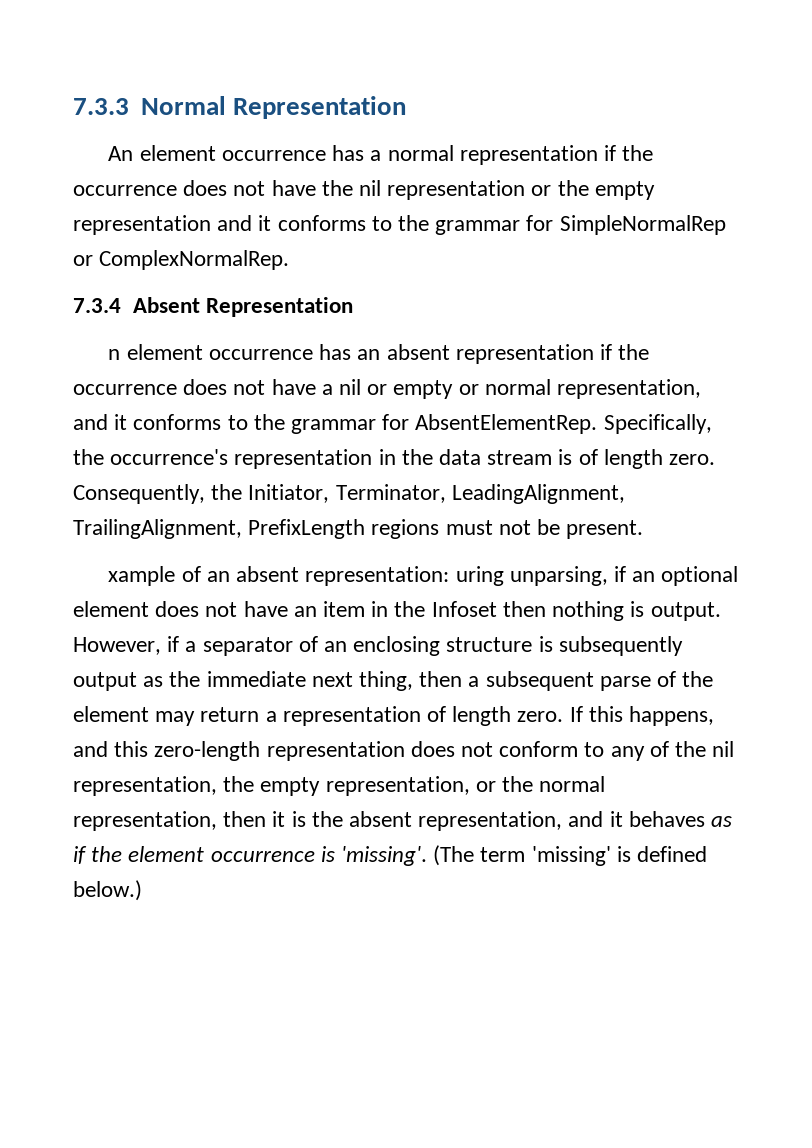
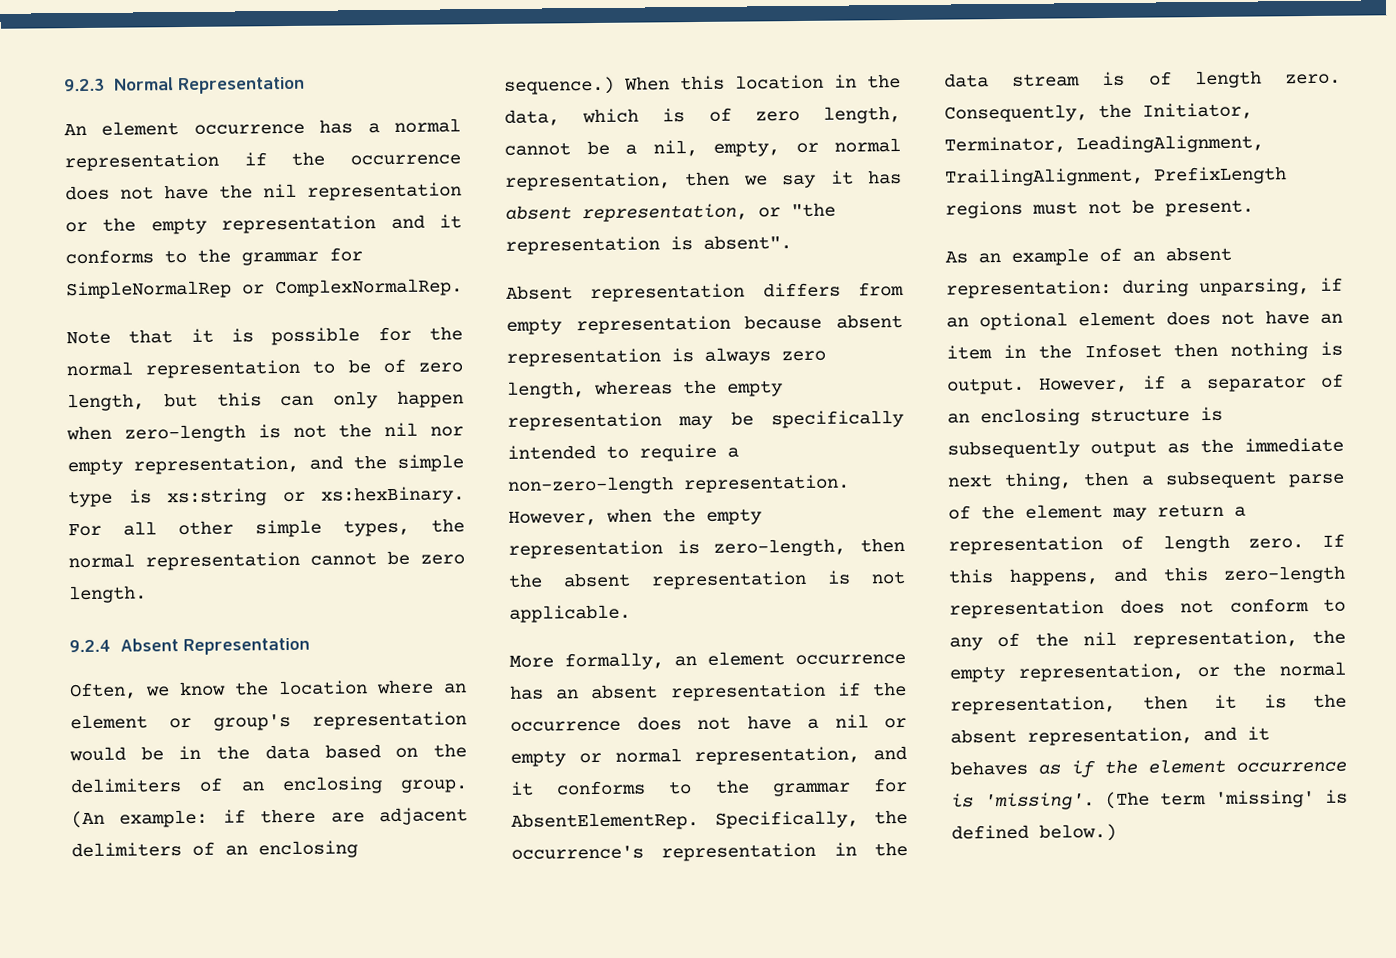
[73,98,129,115] 7.3.3 -> [64,78,105,92] 9.2.3
[73,297,353,317] [108,349,121,360] 7.3.4 Absent Representation // n -> [66,326,463,346] [66,358,463,379] [67,390,465,412] [66,422,464,443] [67,454,464,476] [68,486,465,508] [68,518,465,538] [68,550,465,571] [69,585,147,604] [69,637,310,656] [69,679,467,700] [70,711,467,731] [69,743,468,762] [70,776,468,795] [71,807,468,829] [71,840,358,859] [504,74,901,95] [504,106,901,126] [504,138,901,157] [505,170,902,191] [505,202,836,223] [505,235,792,255] [506,281,904,303] [506,313,903,335] [506,347,826,367] [507,379,783,399] [507,409,904,431] [507,443,739,462] [507,474,850,495] [508,508,762,526] [508,537,905,559] [508,570,906,590] [509,604,631,623] [509,652,697,671] Note that it is possible for the normal representation to be of zero length, but this can only happen when zero-length is not the nil nor empty representation, and the simple type is xs:string or xs:hexBinary. For all other simple types, the normal representation cannot be zero length. // 9.2.4 Absent Representation // Often, we know the location where an element or group's representation would be in the data based on the delimiters of an enclosing group. (An example: if there are adjacent delimiters of an enclosing sequence.) When this location in the data, which is of zero length, cannot be a nil, empty, or normal representation, then we say it has absent representation, or "the representation is absent". // Absent representation differs from empty representation because absent representation is always zero length, whereas the empty representation may be specifically intended to require a non-zero-length representation. However, when the empty representation is zero-length, then the absent representation is not applicable. // More formally, an
[108,566,176,586] xample -> [945,248,1089,266] As an example
[455,566,504,586] uring -> [1122,279,1189,297] during

